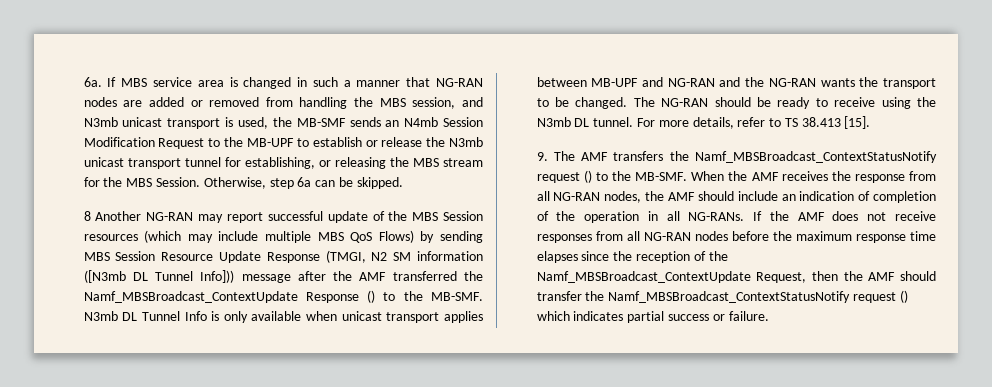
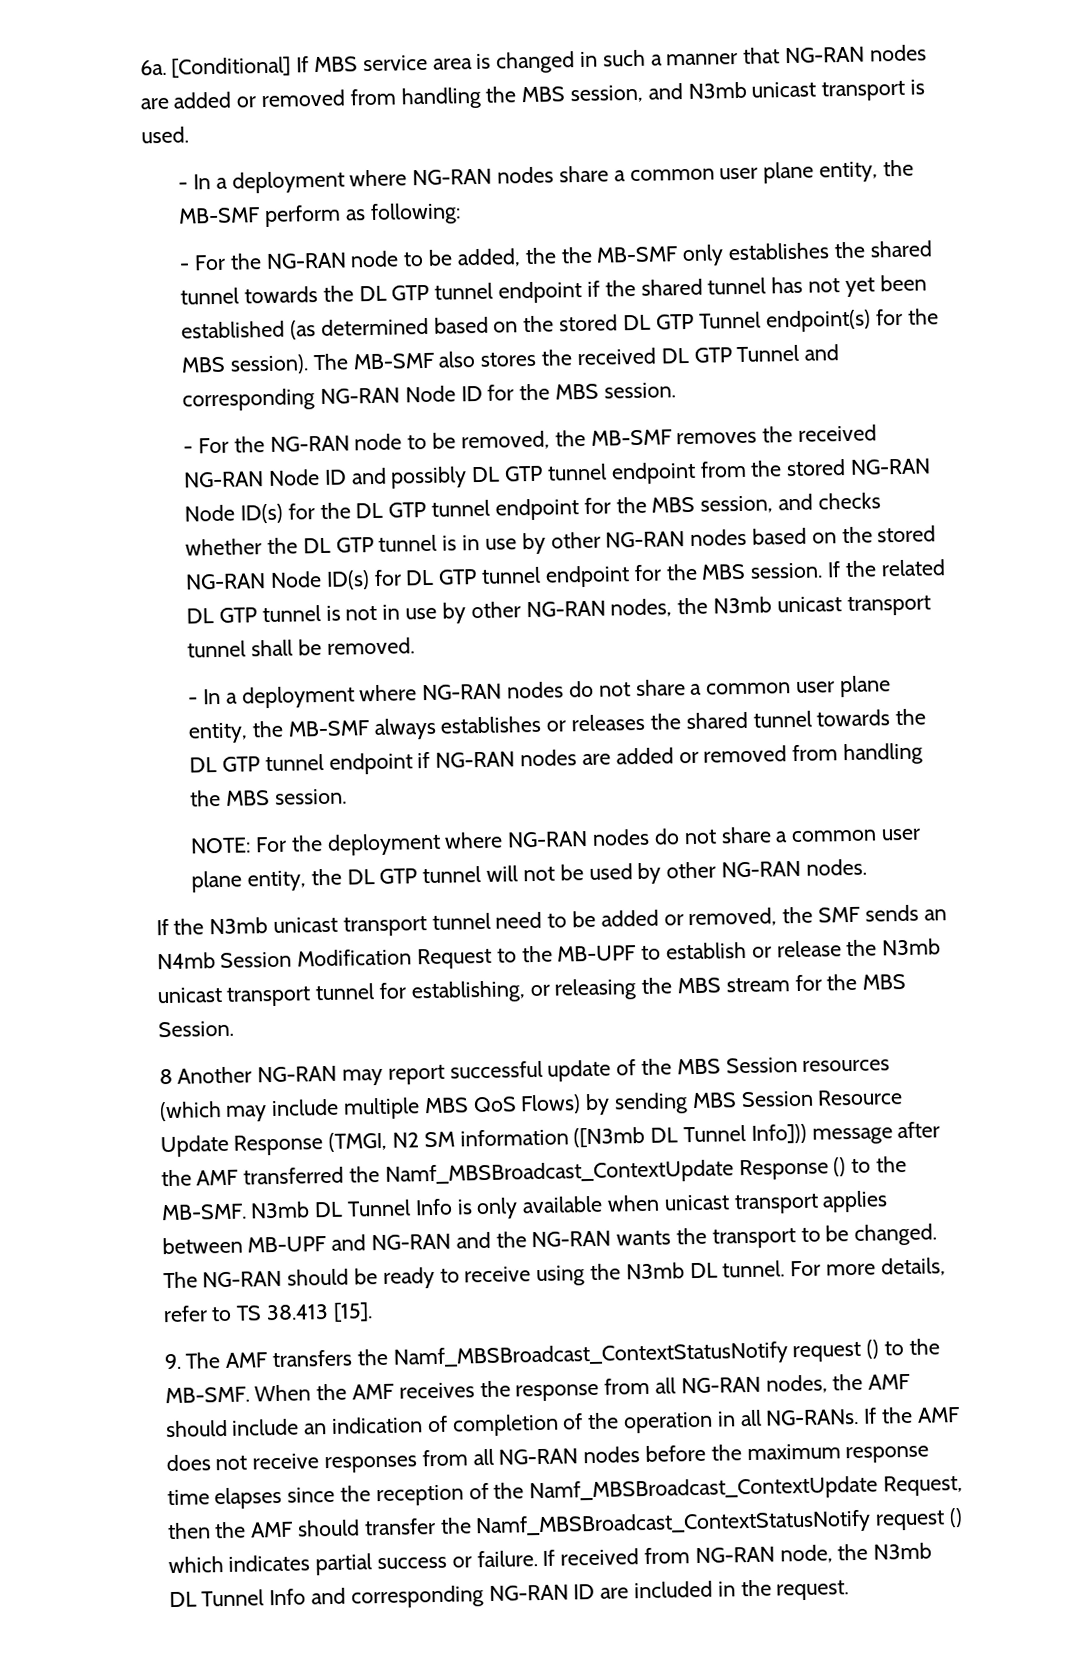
(102, 82) none -> [171,56,292,78] [Conditional]
[237,117,346,129] used, the MB-SMF -> [140,126,189,144] [178,159,914,194] [178,202,461,228] [179,240,932,271] [180,274,927,305] [181,308,939,340] [181,344,840,375] [182,382,676,412] [183,424,877,454] [183,458,931,489] [184,492,881,524] [185,525,937,556] [185,559,946,590] [186,595,931,624] [187,637,415,658] [188,675,891,709] [188,708,927,744] [189,742,923,775] [190,788,347,807] [190,826,921,856] [191,858,867,893] [155,906,861,937] used. // - In a deployment where NG-RAN nodes share a common user plane entity, the MB-SMF perform as following: // - For the NG-RAN node to be added, the the MB-SMF only establishes the shared tunnel towards the DL GTP tunnel endpoint if the shared tunnel has not yet been established (as determined based on the stored DL GTP Tunnel endpoint(s) for the MBS session). The MB-SMF also stores the received DL GTP Tunnel and corresponding NG-RAN Node ID for the MBS session. // - For the NG-RAN node to be removed, the MB-SMF removes the received NG-RAN Node ID and possibly DL GTP tunnel endpoint from the stored NG-RAN Node ID(s) for the DL GTP tunnel endpoint for the MBS session, and checks whether the DL GTP tunnel is in use by other NG-RAN nodes based on the stored NG-RAN Node ID(s) for DL GTP tunnel endpoint for the MBS session. If the related DL GTP tunnel is not in use by other NG-RAN nodes, the N3mb unicast transport tunnel shall be removed. // - In a deployment where NG-RAN nodes do not share a common user plane entity, the MB-SMF always establishes or releases the shared tunnel towards the DL GTP tunnel endpoint if NG-RAN nodes are added or removed from handling the MBS session. // NOTE: For the deployment where NG-RAN nodes do not share a common user plane entity, the DL GTP tunnel will not be used by other NG-RAN nodes. // If the N3mb unicast transport tunnel need to be added or removed, the SMF
[203,177,403,189] Otherwise, step 6a can be skipped. -> (234, 1029) none
(769, 316) none -> [542,1542,933,1566] [168,1579,850,1609] If received from NG-RAN node, the N3mb DL Tunnel Info and corresponding NG-RAN ID are included in the request.

